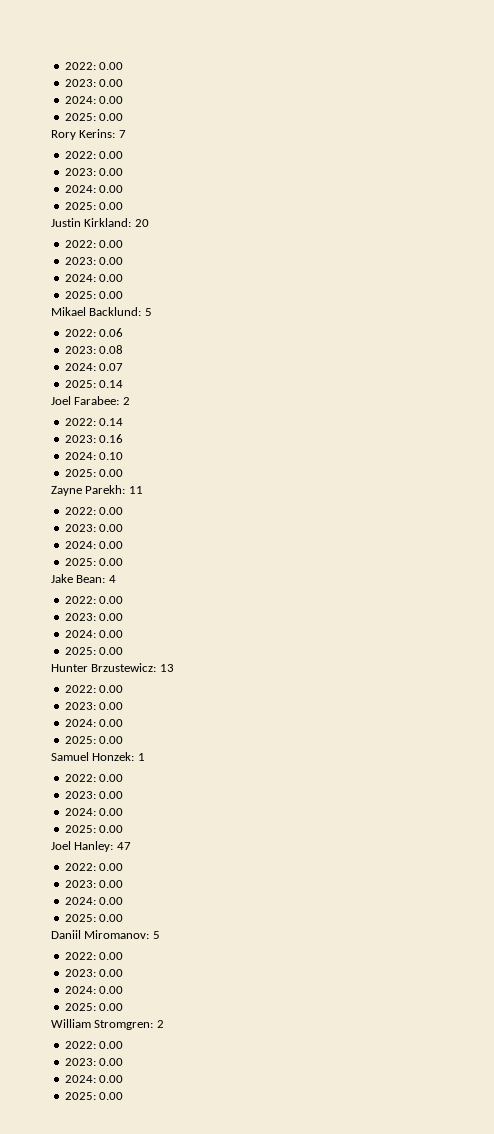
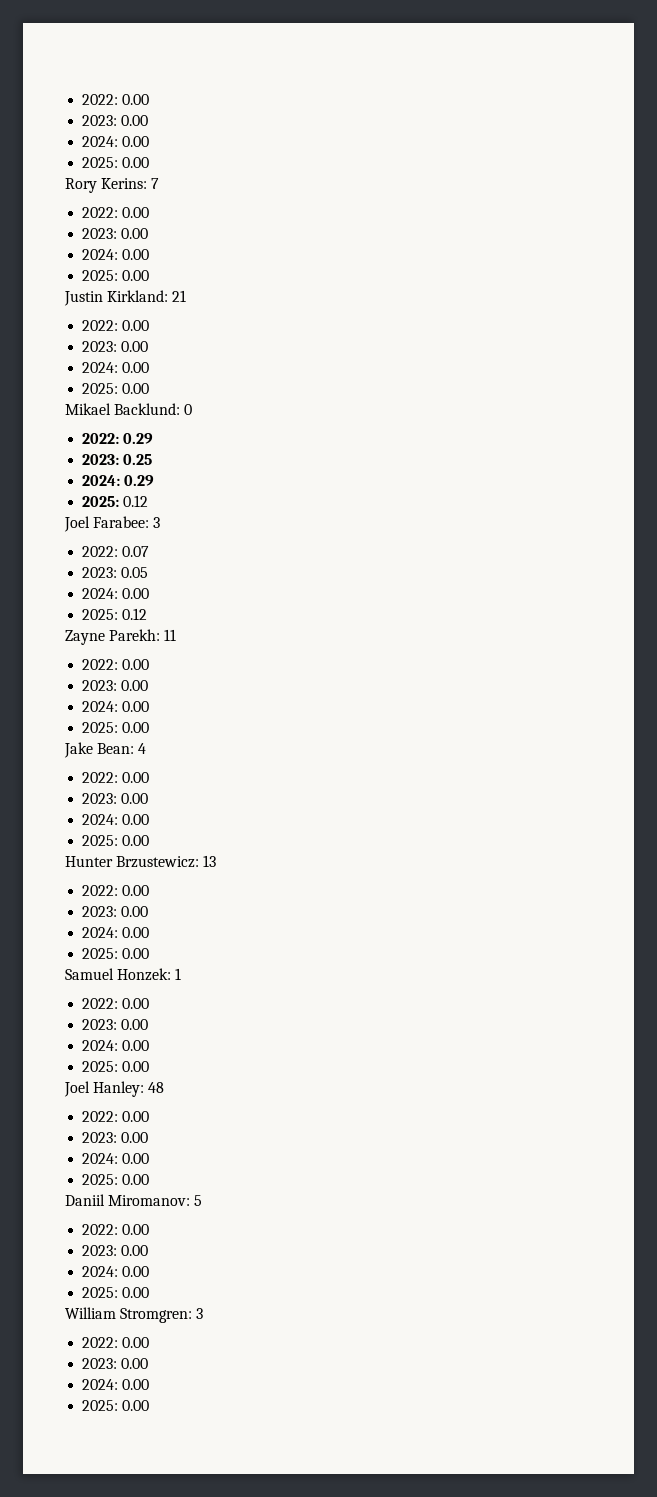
[134,219,149,227] 20 -> [172,290,187,302] 21
[144,308,152,316] [64,328,124,337] [64,345,124,354] [64,363,124,371] [64,380,124,388] 5 // 2022: 0.06 // 2023: 0.08 // 2024: 0.07 // 2025: 0.14 -> [184,404,193,415] [82,433,154,444] [82,454,153,465] [82,475,155,486] [82,495,149,507] 0 // 2022: 0.29 // 2023: 0.25 // 2024: 0.29 // 2025: 0.12
[122,397,130,405] [64,418,124,426] [64,434,124,443] [64,452,124,460] [64,469,124,477] 2 // 2022: 0.14 // 2023: 0.16 // 2024: 0.10 // 2025: 0.00 -> [153,517,161,528] [82,546,150,557] [82,567,149,578] [82,588,150,599] [82,608,148,620] 3 // 2022: 0.07 // 2023: 0.05 // 2024: 0.00 // 2025: 0.12
[116,842,131,850] 47 -> [148,1082,165,1093] 48
[156,1020,164,1028] 2 -> [196,1308,204,1319] 3

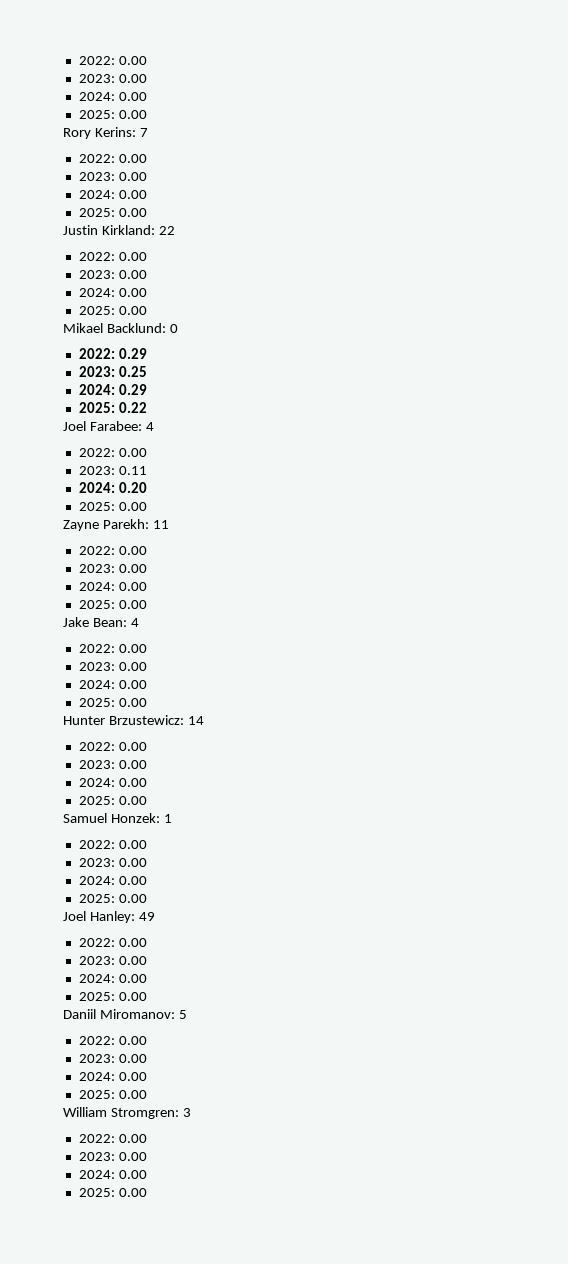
[172,290,187,302] 21 -> [158,226,175,235] 22
[123,495,149,507] 0.12 -> [118,402,147,413] 0.22
[153,517,161,528] [82,546,150,557] [82,567,149,578] [82,588,150,599] [82,608,148,620] 3 // 2022: 0.07 // 2023: 0.05 // 2024: 0.00 // 2025: 0.12 -> [145,422,154,431] [78,448,147,457] [78,466,147,475] [78,482,147,493] [78,502,147,511] 4 // 2022: 0.00 // 2023: 0.11 // 2024: 0.20 // 2025: 0.00
[203,855,217,867] 13 -> [187,716,204,725] 14
[148,1082,165,1093] 48 -> [138,912,155,921] 49

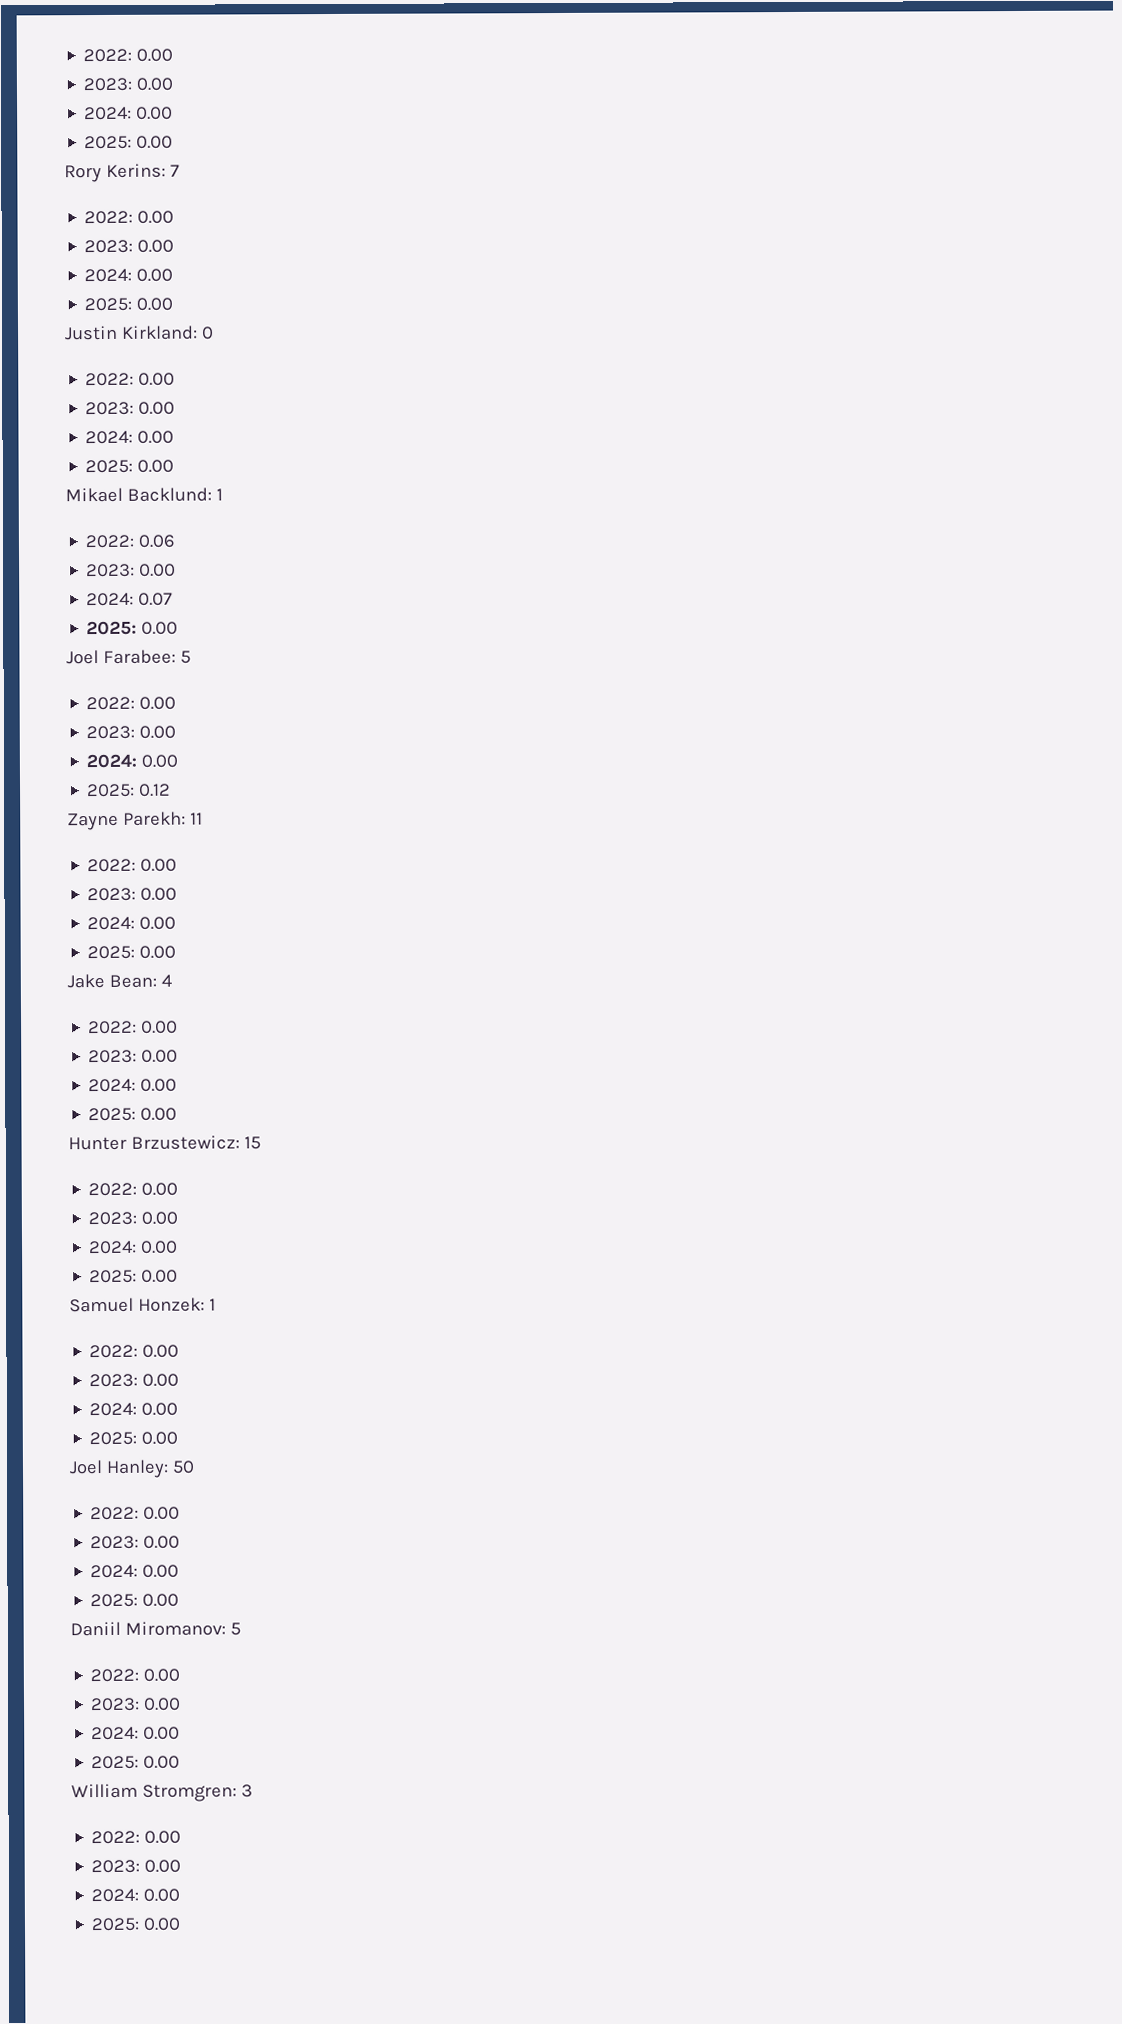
[158,226,175,235] 22 -> [201,326,214,340] 0
[169,324,178,333] [78,348,147,359] [78,366,147,377] [78,384,147,395] [78,402,147,413] 0 // 2022: 0.29 // 2023: 0.25 // 2024: 0.29 // 2025: 0.22 -> [215,488,223,501] [85,534,176,549] [86,563,177,578] [86,592,174,607] [86,620,179,636] 1 // 2022: 0.06 // 2023: 0.00 // 2024: 0.07 // 2025: 0.00
[145,422,154,431] [78,448,147,457] [78,466,147,475] [78,482,147,493] [78,502,147,511] 4 // 2022: 0.00 // 2023: 0.11 // 2024: 0.20 // 2025: 0.00 -> [179,650,191,664] [86,696,177,711] [86,725,177,740] [86,753,179,769] [87,783,172,798] 5 // 2022: 0.00 // 2023: 0.00 // 2024: 0.00 // 2025: 0.12
[187,716,204,725] 14 -> [243,1136,261,1150] 15
[138,912,155,921] 49 -> [171,1460,195,1474] 50

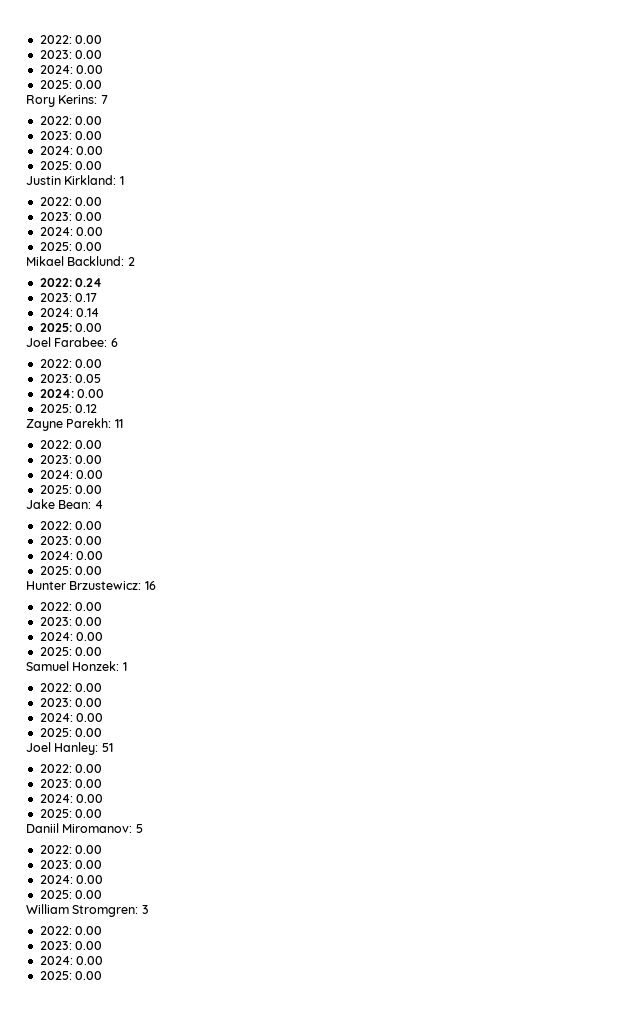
[201,326,214,340] 0 -> [119,176,124,185] 1
[215,488,223,501] [85,534,176,549] [86,563,177,578] [86,592,174,607] 1 // 2022: 0.06 // 2023: 0.00 // 2024: 0.07 -> [127,257,135,266] [39,278,103,287] [39,293,98,302] [39,308,100,317] 2 // 2022: 0.24 // 2023: 0.17 // 2024: 0.14
[179,650,191,664] [86,696,177,711] [86,725,177,740] 5 // 2022: 0.00 // 2023: 0.00 -> [110,338,118,347] [39,359,103,368] [39,374,102,383] 6 // 2022: 0.00 // 2023: 0.05
[243,1136,261,1150] 15 -> [144,581,156,590] 16
[171,1460,195,1474] 50 -> [101,743,113,752] 51

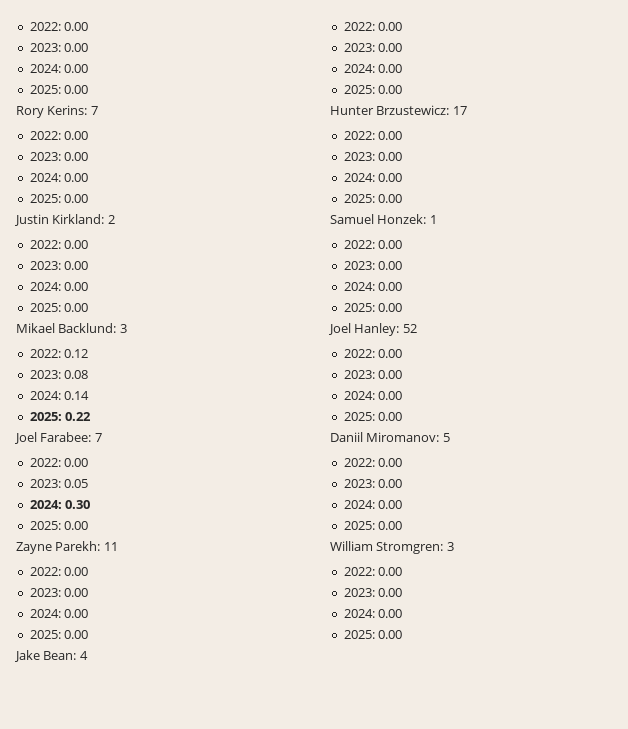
[119,176,124,185] 1 -> [107,215,115,224] 2
[127,257,135,266] [39,278,103,287] [39,293,98,302] 2 // 2022: 0.24 // 2023: 0.17 -> [119,324,127,333] [29,349,89,358] [29,370,89,379] 3 // 2022: 0.12 // 2023: 0.08
[75,323,103,332] 0.00 -> [65,412,92,421] 0.22
[110,338,118,347] 6 -> [94,433,102,442] 7
[77,389,105,398] [39,404,98,413] 0.00 // 2025: 0.12 -> [65,500,91,509] [29,521,89,530] 0.30 // 2025: 0.00
[144,581,156,590] 16 -> [452,106,467,115] 17
[101,743,113,752] 51 -> [402,324,417,333] 52

